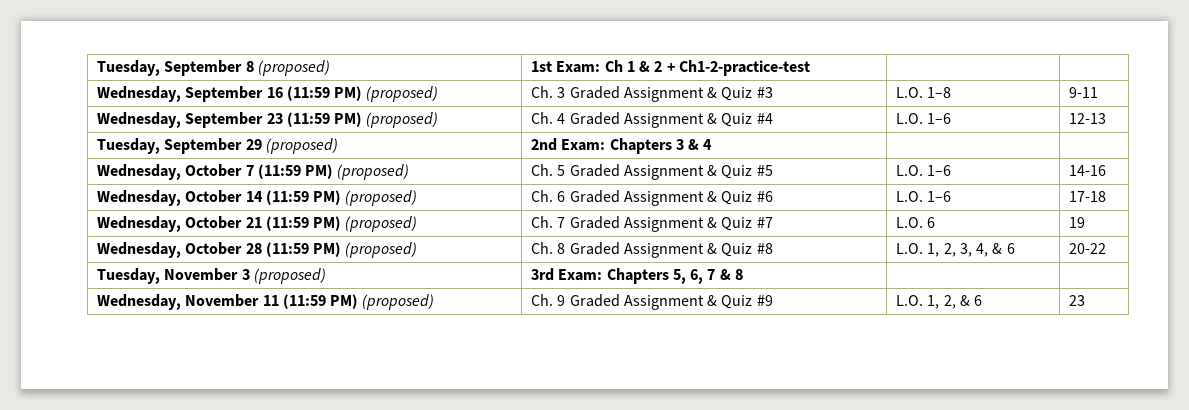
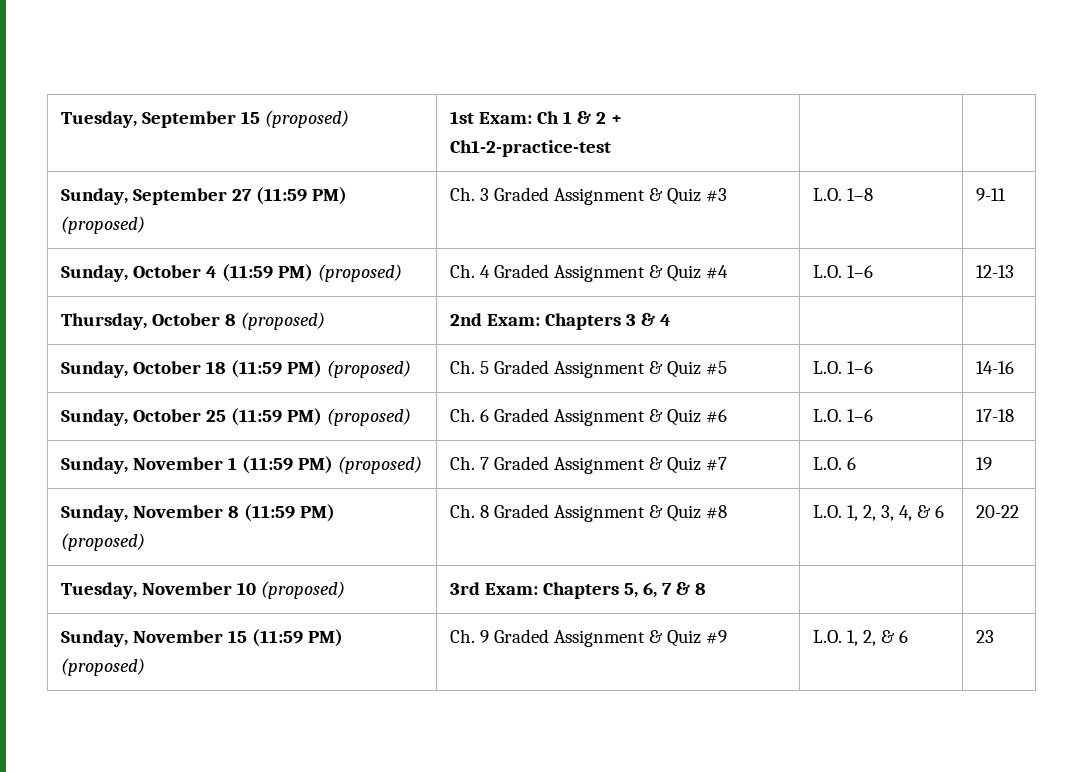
[96,60,254,76] Tuesday, September 8 -> [61,111,261,128] Tuesday, September 15
[96,86,283,102] Wednesday, September 16 -> [61,188,253,205] Sunday, September 27
[96,112,283,128] Wednesday, September 23 -> [61,265,218,282] Sunday, October 4
[96,138,262,154] Tuesday, September 29 -> [61,313,237,330] Thursday, October 8
[96,164,254,180] Wednesday, October 7 -> [61,361,227,378] Sunday, October 18
[96,190,263,206] Wednesday, October 14 -> [61,409,227,426] Sunday, October 25
[96,216,262,232] Wednesday, October 21 -> [61,457,238,474] Sunday, November 1
[96,242,262,258] Wednesday, October 28 -> [61,505,240,522] Sunday, November 8
[241,269,250,280] 3 -> [237,582,257,595] 10
[96,294,279,310] Wednesday, November 11 -> [61,630,248,647] Sunday, November 15

